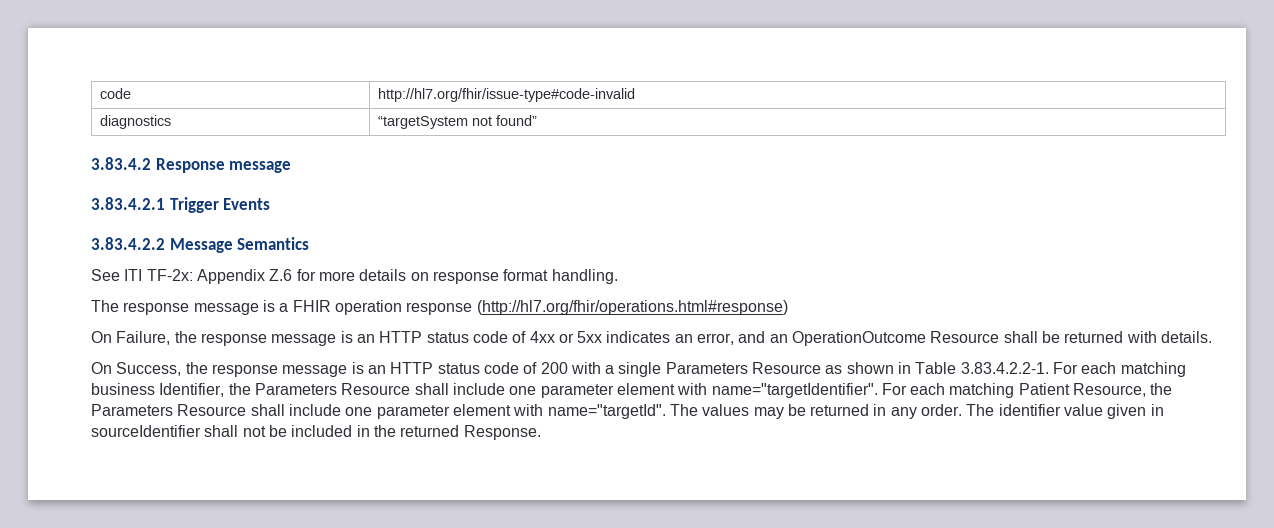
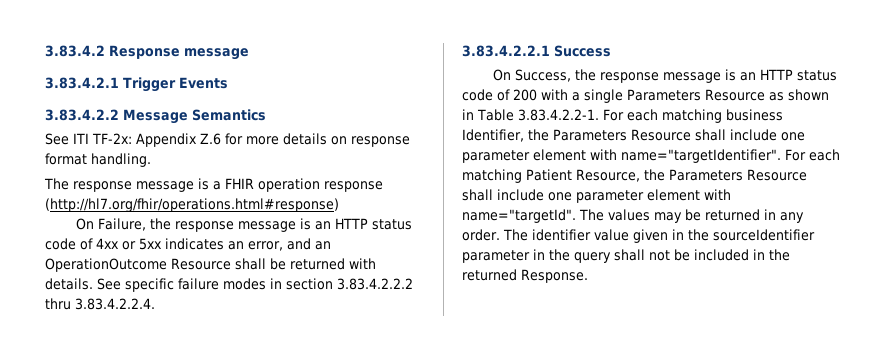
[99,88,131,99] [377,88,635,102] [99,115,171,129] [377,115,537,129] code | http://hl7.org/fhir/issue-type#code-invalid // diagnostics | “targetSystem not found” // -> (45, 51) none
(1213, 337) none -> [97,278,413,292] [45,298,155,310] [462,45,611,57] See specific failure modes in section 3.83.4.2.2.2 thru 3.83.4.2.2.4. // 3.83.4.2.2.1 Success
[91,425,201,437] sourceIdentifier -> [687,229,815,241] [462,249,611,263] the sourceIdentifier parameter in the query

